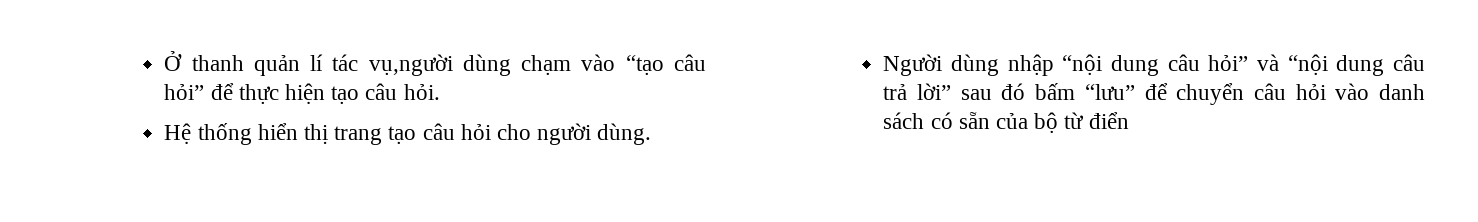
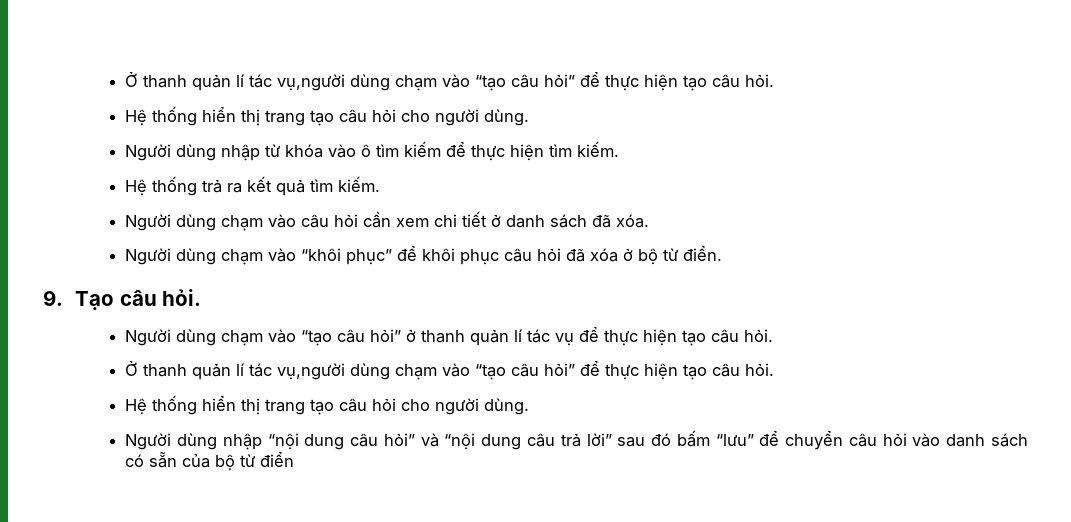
(652, 134) none -> [125,141,620,161] [125,176,381,196] [125,211,650,231] [125,246,723,265] [43,289,202,311] [125,327,774,346] [125,361,775,380] [125,395,530,415] // Người dùng nhập từ khóa vào ô tìm kiếm để thực hiện tìm kiếm. // Hệ thống trả ra kết quả tìm kiếm. // Người dùng chạm vào câu hỏi cần xem chi tiết ở danh sách đã xóa. // Người dùng chạm vào “khôi phục” để khôi phục câu hỏi đã xóa ở bộ từ điển. // 9. Tạo câu hỏi. // Người dùng chạm vào “tạo câu hỏi” ở thanh quản lí tác vụ để thực hiện tạo câu hỏi. // Ở thanh quản lí tác vụ,người dùng chạm vào “tạo câu hỏi” để thực hiện tạo câu hỏi. // Hệ thống hiển thị trang tạo câu hỏi cho người dùng.

